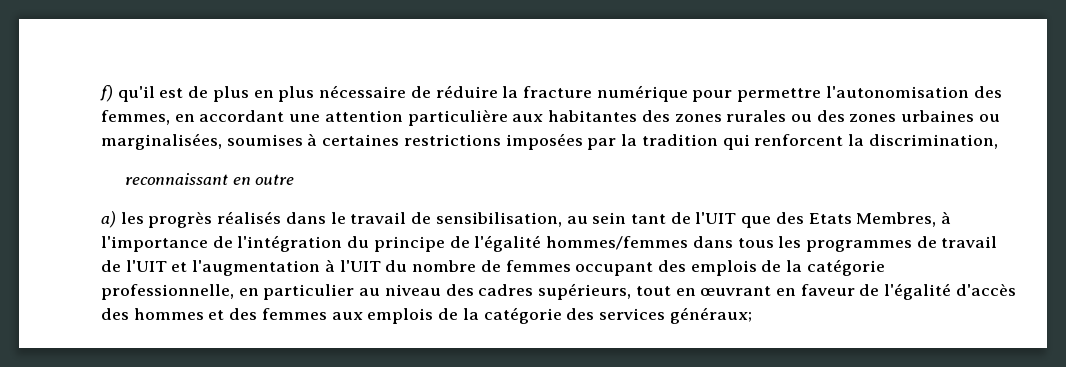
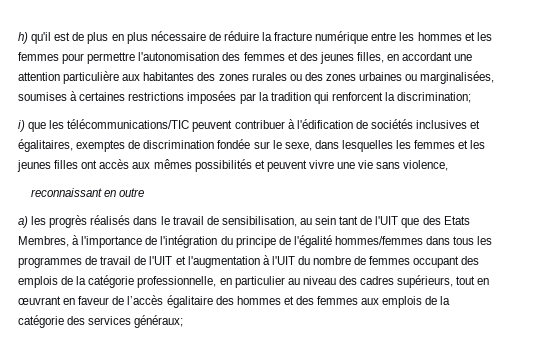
[100,85,113,102] f) -> [18,32,28,44] h)
[692,86,1002,102] [101,110,170,125] pour permettre l'autonomisation des femmes, -> [371,32,492,41] [18,52,384,64] entre les hommes et les femmes pour permettre l'autonomisation des femmes et des jeunes filles,
[868,134,998,149] discrimination, -> [397,92,472,103] [18,119,481,132] [18,139,486,152] [17,159,449,172] discrimination; // i) que les télécommunications/TIC peuvent contribuer à l'édification de sociétés inclusives et égalitaires, exemptes de discrimination fondée sur le sexe, dans lesquelles les femmes et les jeunes filles ont accès aux mêmes possibilités et peuvent vivre une vie sans violence,
[884,283,1016,300] l'égalité d'accès -> [127,295,213,308] l’accès égalitaire

